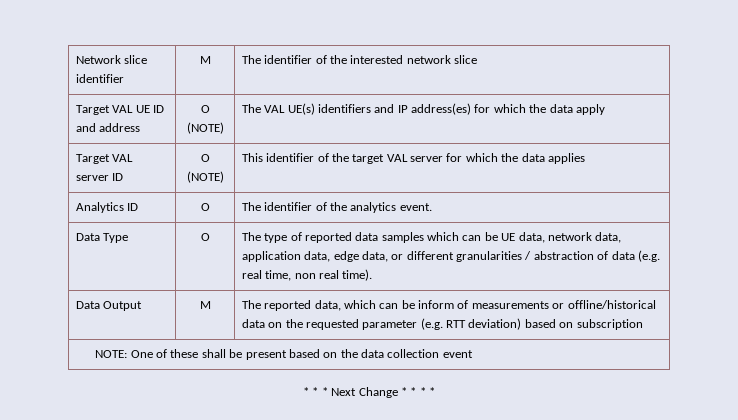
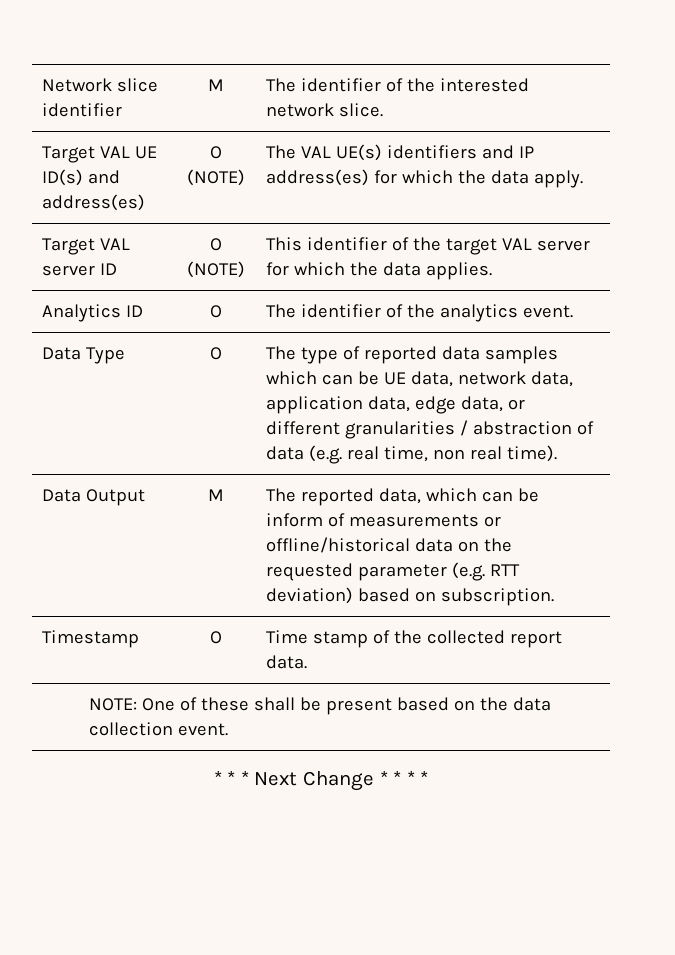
[454,55,478,64] slice -> [338,103,383,117] slice.
[152,105,164,113] [75,123,141,132] ID and address -> [41,169,120,186] [41,194,145,211] ID(s) and address(es)
[575,104,605,115] apply -> [533,170,583,188] apply.
[547,153,585,164] applies -> [425,262,492,280] applies.
[576,319,643,330] subscription -> [440,588,554,606] [41,630,139,648] [210,631,222,644] [265,630,562,648] [265,655,307,669] subscription. // Timestamp | O | Time stamp of the collected report data.
[442,350,473,358] event -> [178,723,229,736] event.

